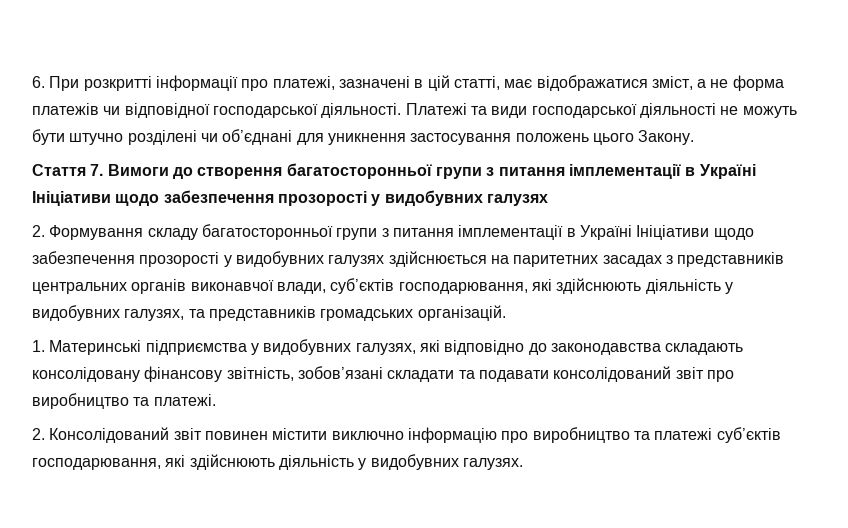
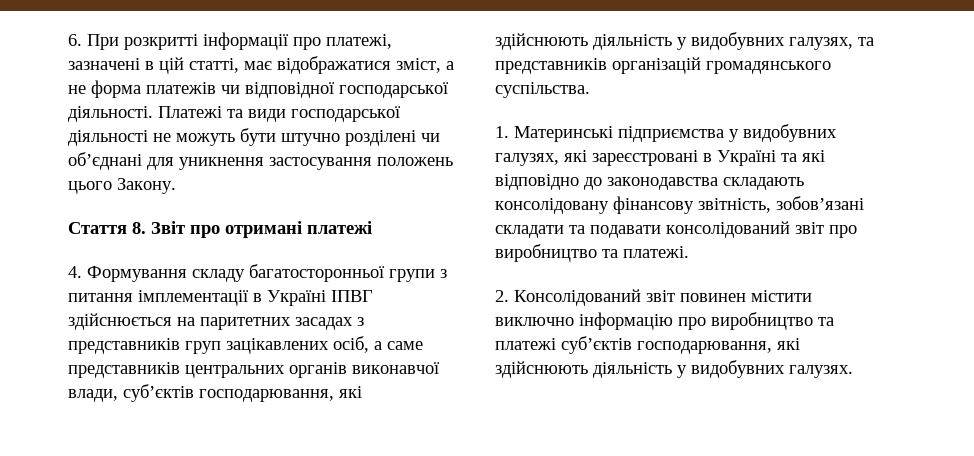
[90,163,756,179] [32,190,548,206] [32,225,45,237] 7. Вимоги до створення багатосторонньої групи з питання імплементації в Україні Ініціативи щодо забезпечення прозорості у видобувних галузях // 2. -> [132,221,372,238] [68,266,82,278] 8. Звіт про отримані платежі // 4.
[636,225,754,240] [32,251,385,267] Ініціативи щодо забезпечення прозорості у видобувних галузях -> [331,290,373,302] ІПВГ
(785, 259) none -> [185,336,423,354] [68,362,180,378] груп зацікавлених осіб, а саме представників
[320,305,506,321] громадських організацій. -> [612,57,831,74] [495,82,590,98] організацій громадянського суспільства.
(440, 346) none -> [592,150,825,166] зареєстровані в Україні та які

